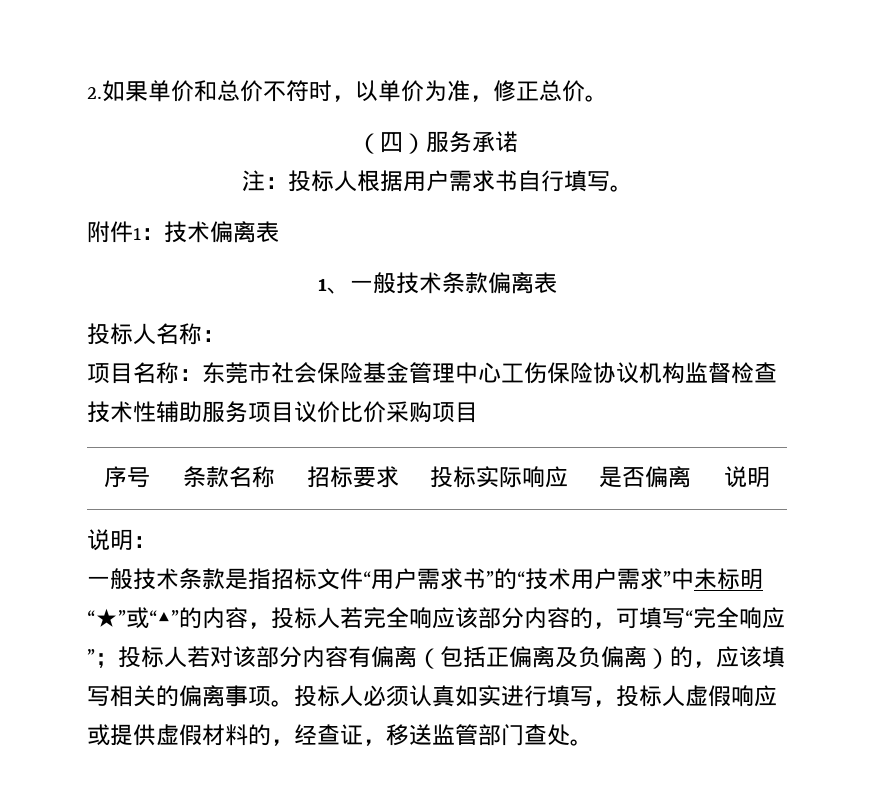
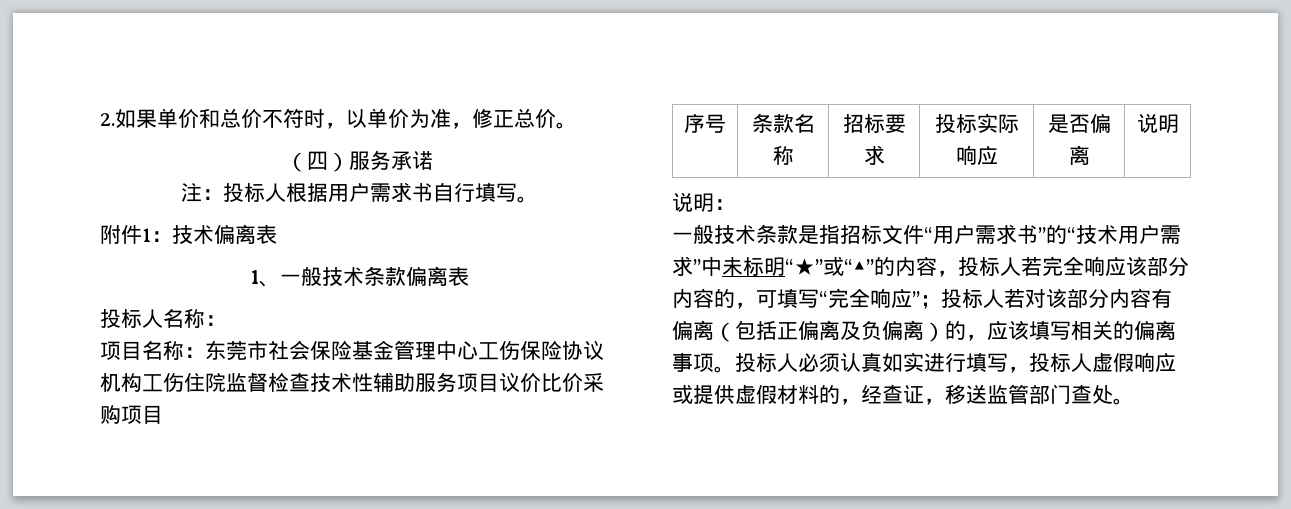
(685, 373) none -> [142,373,226,392] 工伤住院

